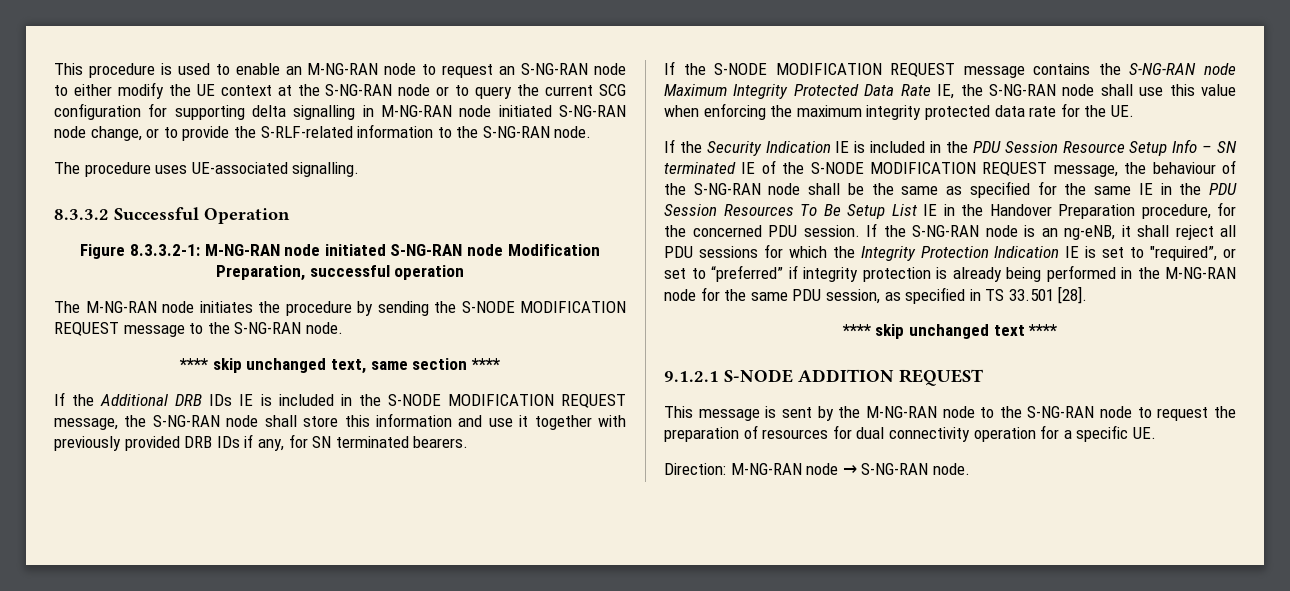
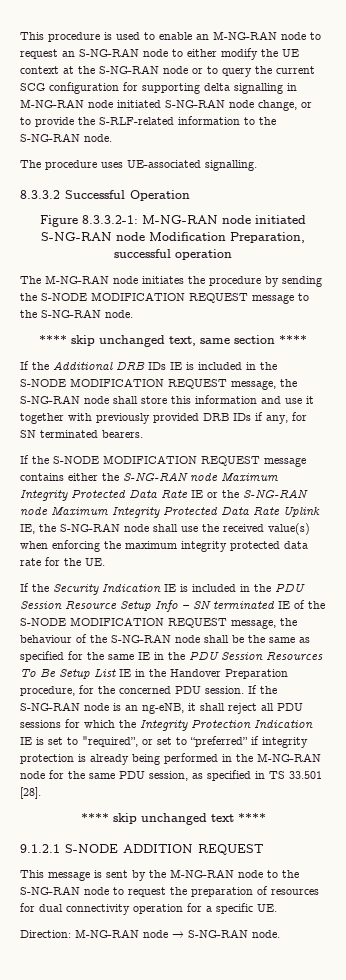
[1098,63,1236,75] [664,84,931,99] the S-NG-RAN node Maximum Integrity Protected Data Rate -> [68,472,279,482] [20,489,308,501] [20,507,320,518] either the S-NG-RAN node Maximum Integrity Protected Data Rate IE or the S-NG-RAN node Maximum Integrity Protected Data Rate Uplink
[1169,84,1236,96] this value -> [202,523,310,535] the received value(s)

